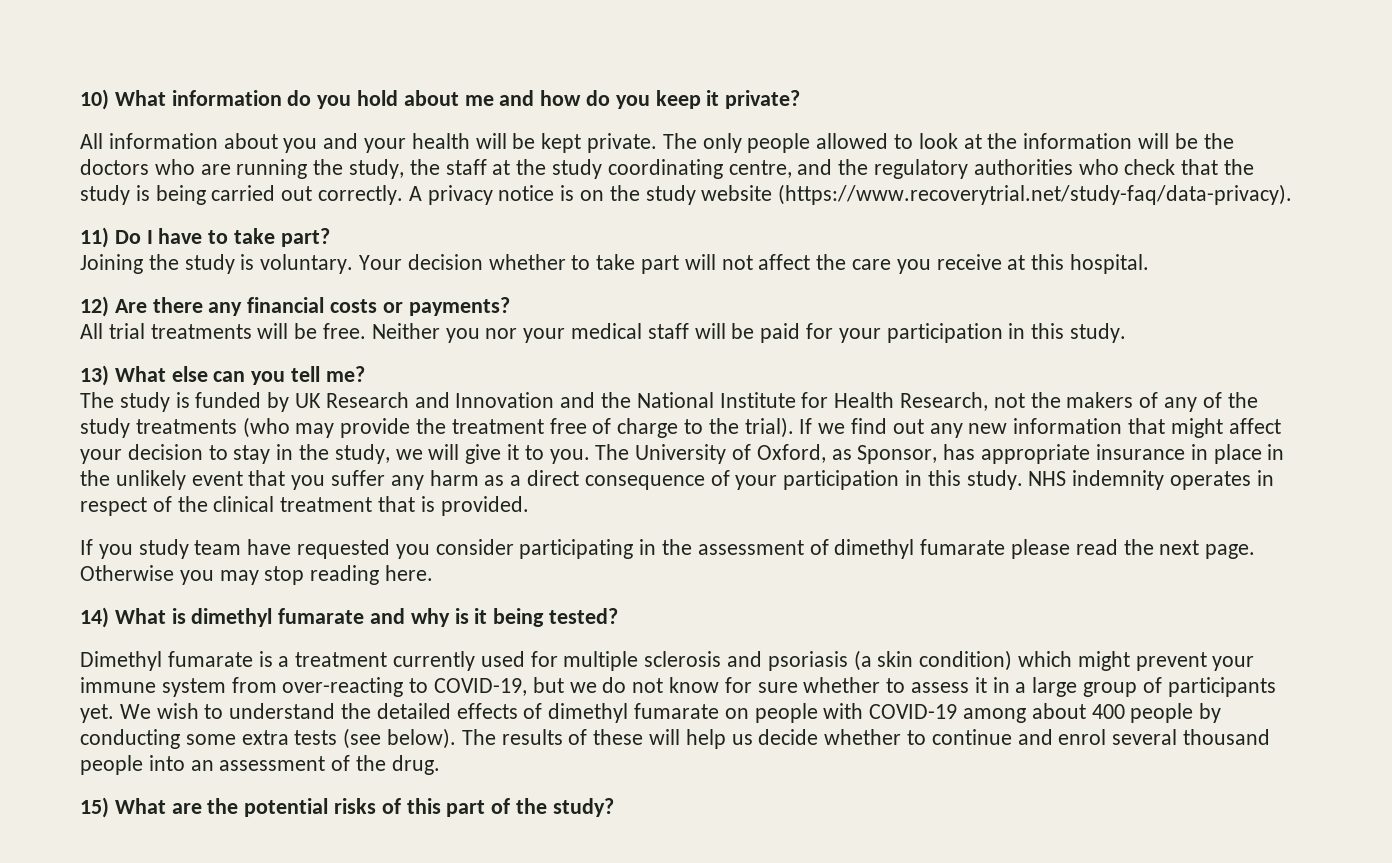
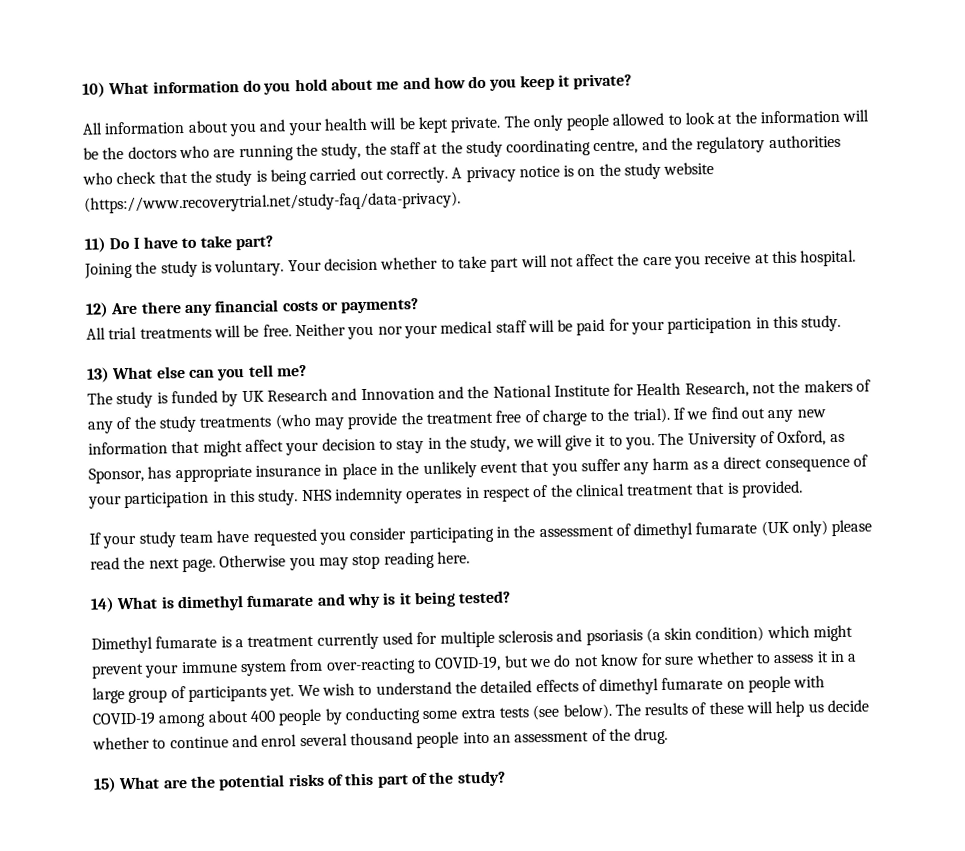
[98,544,133,559] you -> [102,534,138,549] your
(1006, 547) none -> [760,520,829,537] (UK only)

